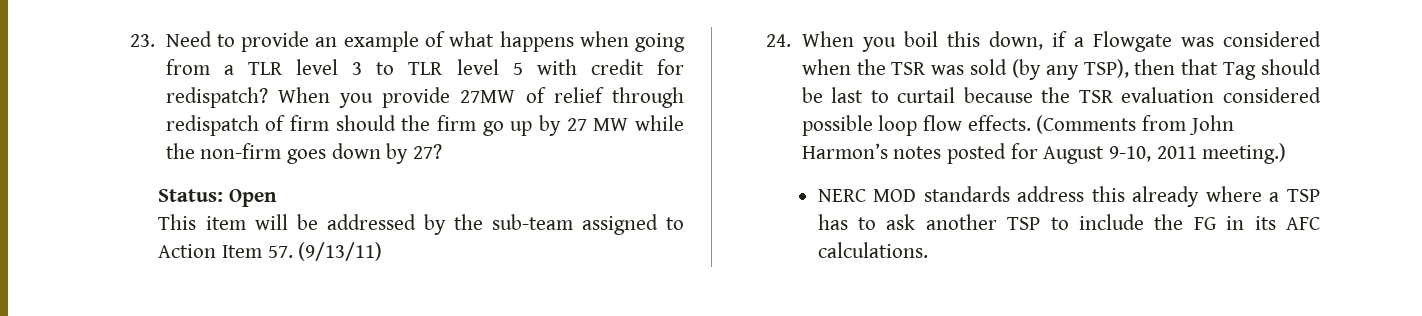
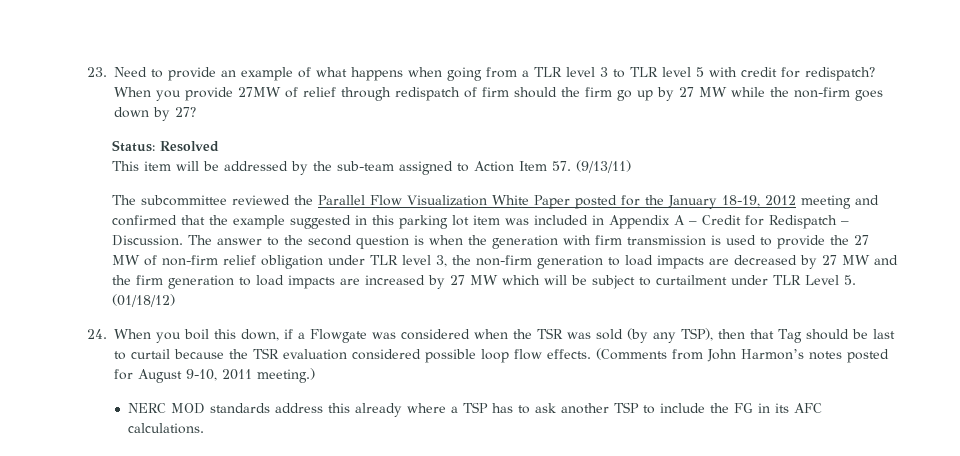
[229,189,278,207] Open -> [160,141,220,152] Resolved
(383, 251) none -> [112,195,880,209] [112,215,850,229] [112,235,870,249] [112,255,899,269] [112,275,857,289] [112,294,176,307] // The subcommittee reviewed the Parallel Flow Visualization White Paper posted for the January 18-19, 2012 meeting and confirmed that the example suggested in this parking lot item was included in Appendix A – Credit for Redispatch – Discussion. The answer to the second question is when the generation with firm transmission is used to provide the 27 MW of non-firm relief obligation under TLR level 3, the non-firm generation to load impacts are decreased by 27 MW and the firm generation to load impacts are increased by 27 MW which will be subject to curtailment under TLR Level 5. (01/18/12)

